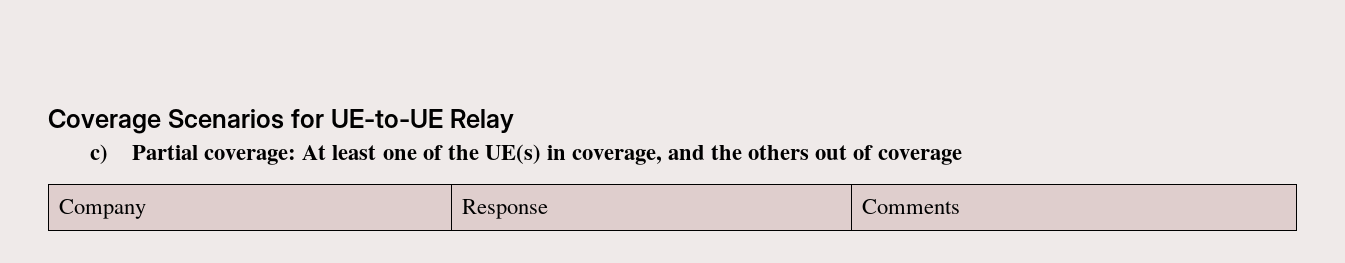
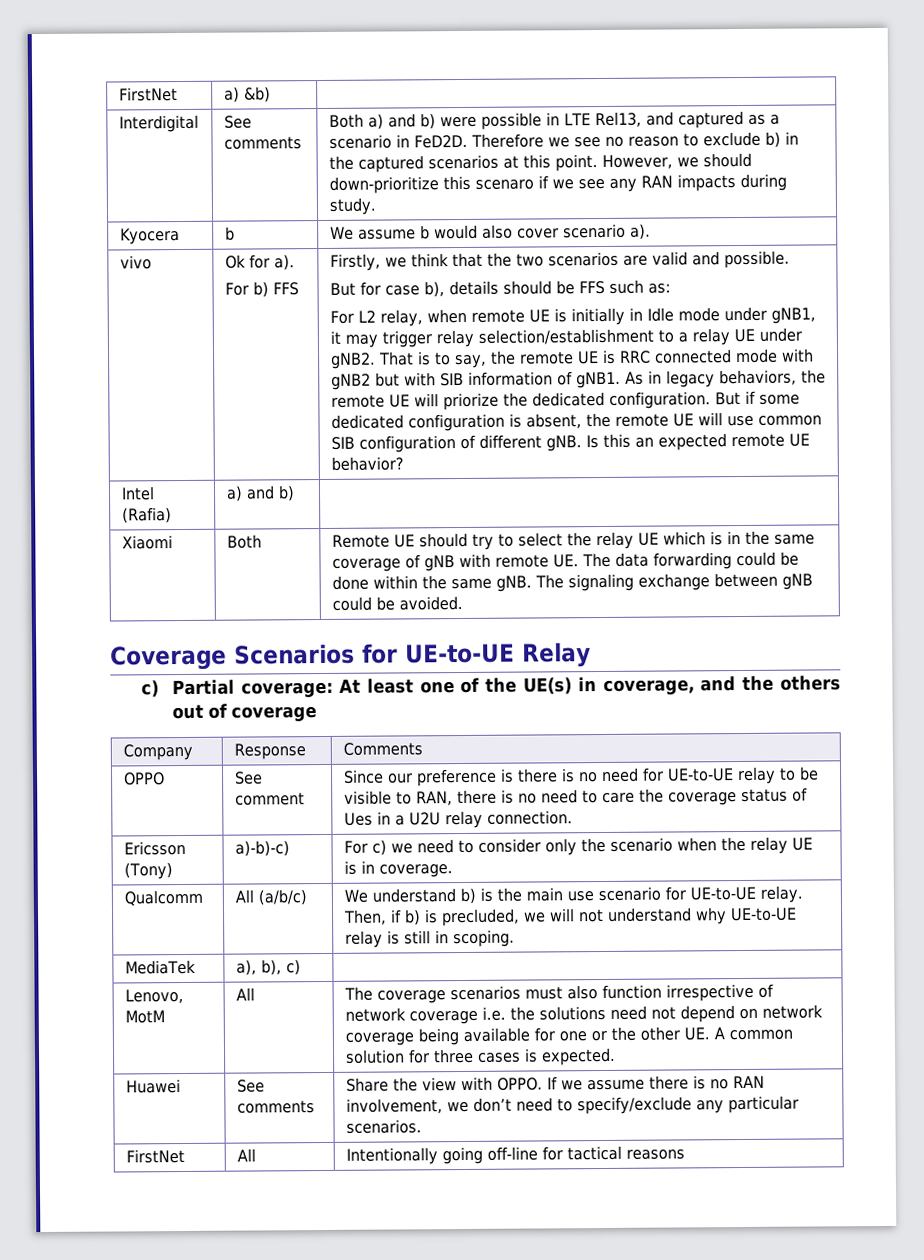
(48, 121) none -> [118,87,178,102] [223,86,271,103] [118,114,199,133] [223,115,252,129] [223,136,302,150] [328,110,780,130] [328,131,799,149] [328,152,752,173] [328,173,787,194] [328,197,377,215] [119,228,180,245] [224,226,235,241] [329,223,651,240] [119,255,152,270] [224,254,295,271] [224,281,299,298] [329,250,790,271] [329,279,671,298] [329,306,816,327] [329,327,802,348] [330,348,814,369] [330,369,826,390] [330,390,800,411] [330,412,822,432] [330,433,810,453] [330,456,404,471] [120,486,155,501] [121,507,172,524] [225,485,295,502] [121,535,173,550] [226,534,262,549] [331,530,815,550] [331,551,799,572] [331,572,813,592] [331,595,463,611] FirstNet | a) &b) | // Interdigital | See comments | Both a) and b) were possible in LTE Rel13, and captured as a scenario in FeD2D. Therefore we see no reason to exclude b) in the captured scenarios at this point. However, we should down-prioritize this scenaro if we see any RAN impacts during study. // Kyocera | b | We assume b would also cover scenario a). // vivo | Ok for a). // For b) FFS | Firstly, we think that the two scenarios are valid and possible. // But for case b), details should be FFS such as: // For L2 relay, when remote UE is initially in Idle mode under gNB1, it may trigger relay selection/establishment to a relay UE under gNB2. That is to say, the remote UE is RRC connected mode with gNB2 but with SIB information of gNB1. As in legacy behaviors, the remote UE will priorize the dedicated configuration. But if some dedicated configuration is absent, the remote UE will use common SIB configuration of different gNB. Is this an expected remote UE behavior? // Intel (Rafia) | a) and b) | // Xiaomi | Both | Remote UE should try to select the relay UE which is in the same coverage of gNB with remote UE. The data forwarding could be done within the same gNB. The signaling exchange between gNB could be avoided. //
(960, 206) none -> [123,772,165,786] [234,771,263,785] [234,792,305,806] [342,766,819,787] [343,787,808,806] [343,810,573,829] [123,840,186,856] [123,862,173,880] [234,840,290,857] [343,836,813,856] [343,860,453,878] [123,889,203,907] [234,889,307,906] [343,885,803,905] [342,907,797,927] [344,929,515,948] [124,959,196,975] [235,959,301,976] [124,989,184,1004] [124,1010,165,1024] [235,987,255,1001] [343,983,774,1004] [344,1004,823,1025] [344,1026,793,1046] [345,1047,616,1066] [125,1079,181,1094] [236,1079,265,1093] [236,1100,315,1114] [345,1075,765,1092] [345,1095,799,1115] [345,1119,422,1134] [125,1148,185,1164] [236,1148,256,1162] [345,1145,685,1165] // OPPO | See comment | Since our preference is there is no need for UE-to-UE relay to be visible to RAN, there is no need to care the coverage status of Ues in a U2U relay connection. // Ericsson (Tony) | a)-b)-c) | For c) we need to consider only the scenario when the relay UE is in coverage. // Qualcomm | All (a/b/c) | We understand b) is the main use scenario for UE-to-UE relay. Then, if b) is precluded, we will not understand why UE-to-UE relay is still in scoping. // MediaTek | a), b), c) | // Lenovo, MotM | All | The coverage scenarios must also function irrespective of network coverage i.e. the solutions need not depend on network coverage being available for one or the other UE. A common solution for three cases is expected. // Huawei | See comments | Share the view with OPPO. If we assume there is no RAN involvement, we don’t need to specify/exclude any particular scenarios. // FirstNet | All | Intentionally going off-line for tactical reasons

